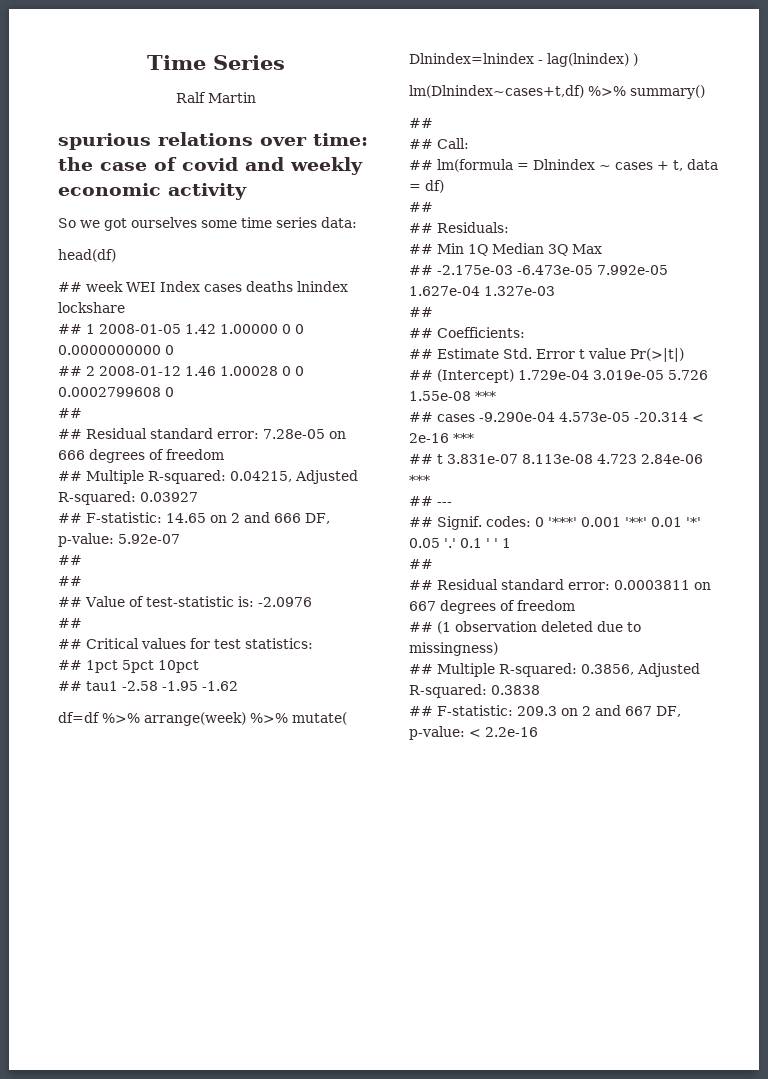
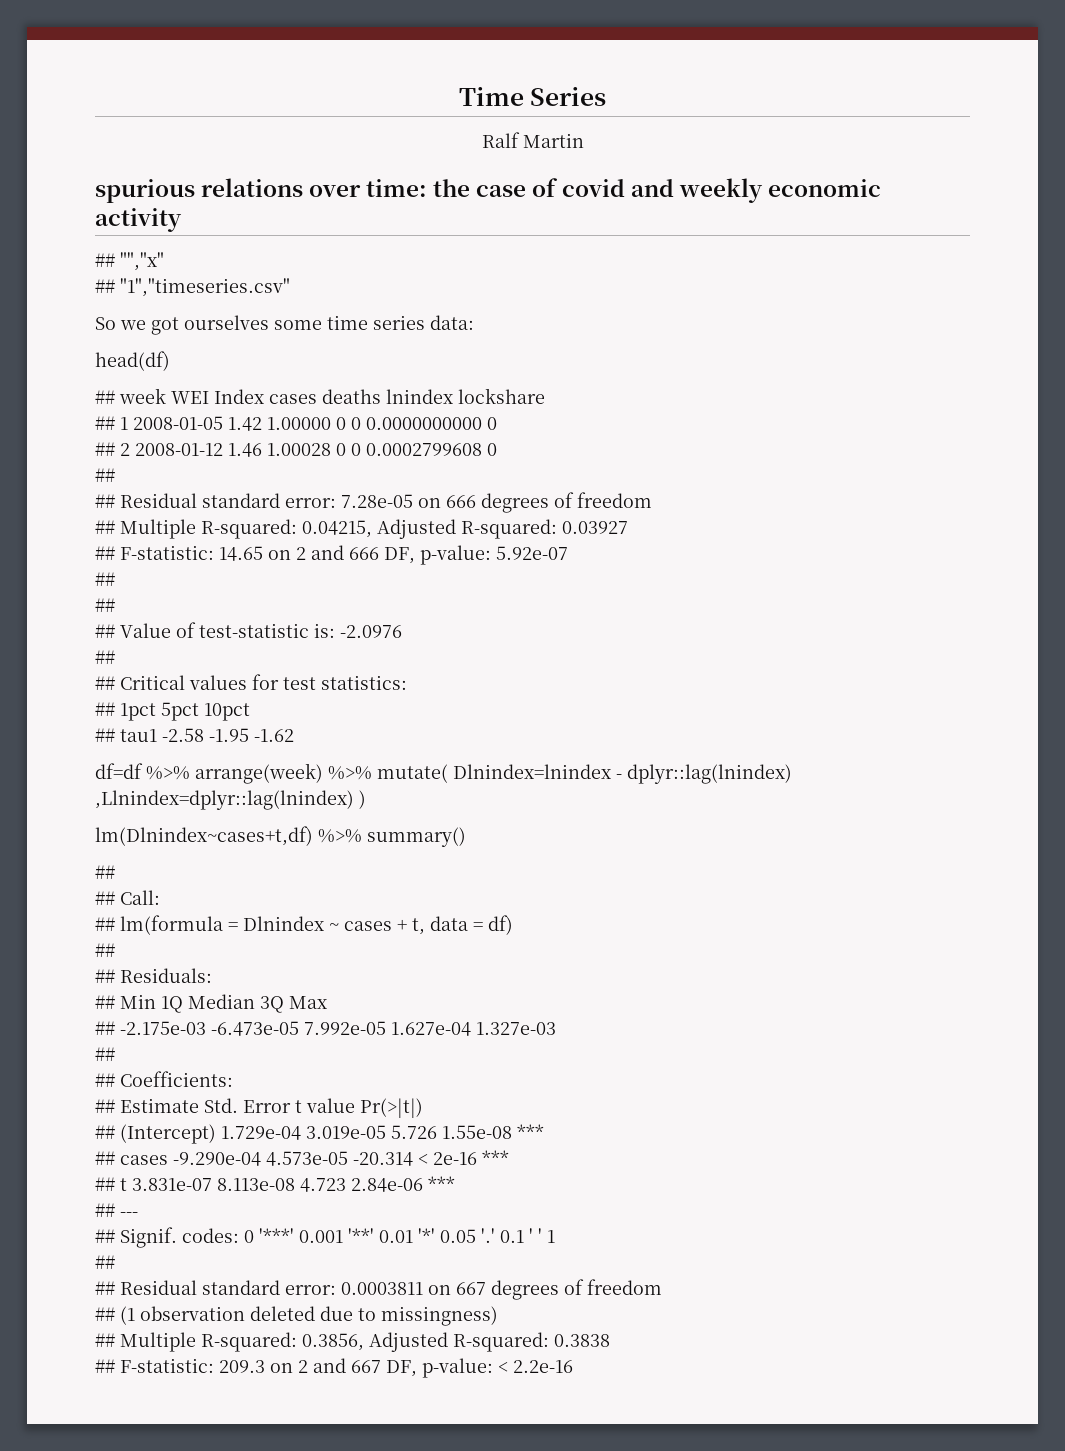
(247, 191) none -> [95,252,164,271] [95,278,290,297] // ## "","x" // ## "1","timeseries.csv"
[547,53,629,67] lag(lnindex) -> [627,764,792,784] [95,790,354,810] dplyr::lag(lnindex) ,Llnindex=dplyr::lag(lnindex)

